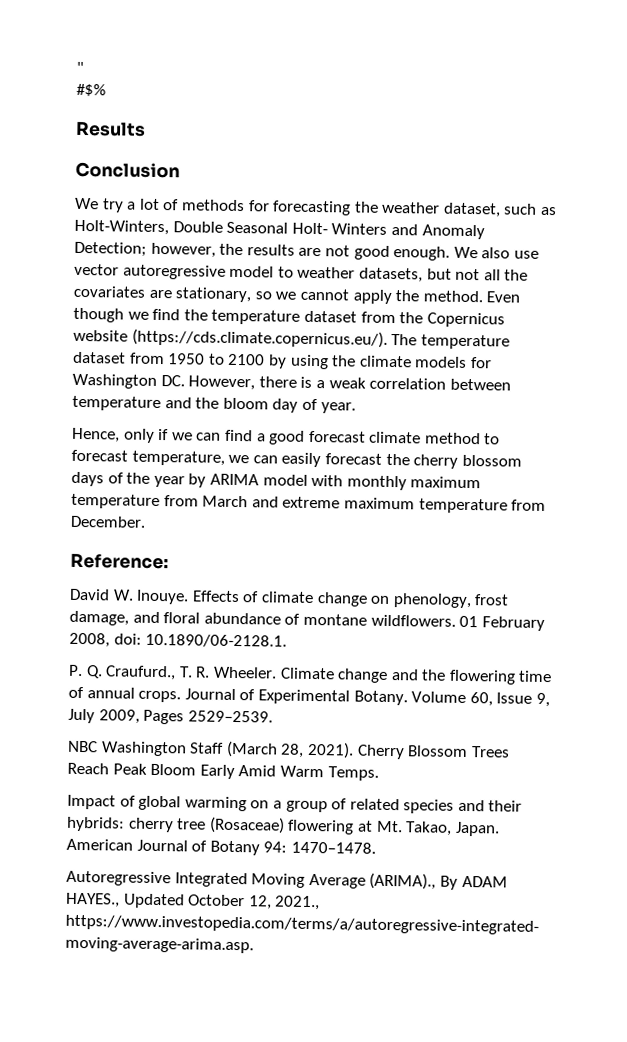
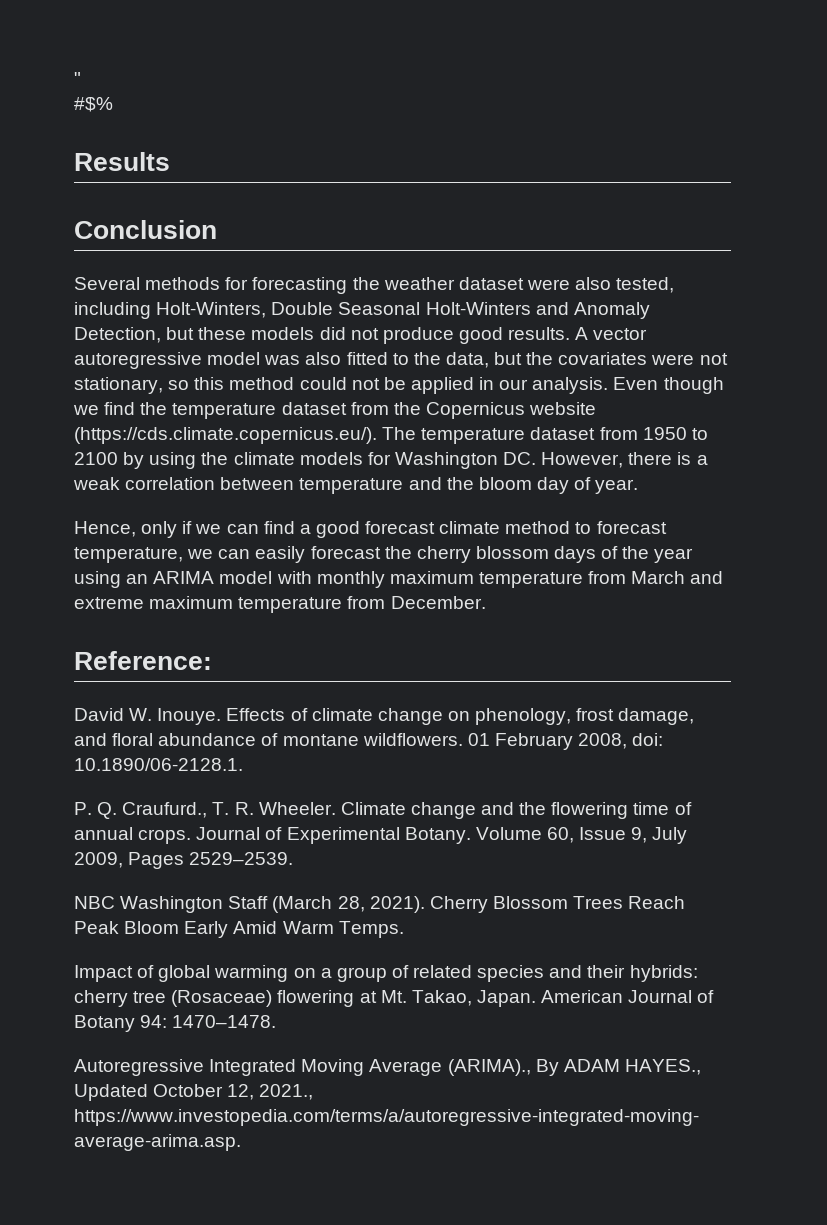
[75,197,180,213] We try a lot of -> [74,277,140,290] Several
[442,202,558,218] [74,219,485,240] [74,241,539,261] [74,263,529,283] [73,285,483,304] dataset, such as Holt-Winters, Double Seasonal Holt- Winters and Anomaly Detection; however, the results are not good enough. We also use vector autoregressive model to weather datasets, but not all the covariates are stationary, so we cannot apply the method. -> [458,277,675,293] [74,302,650,319] [74,327,648,344] [74,352,728,369] [74,377,609,394] dataset were also tested, including Holt-Winters, Double Seasonal Holt-Winters and Anomaly Detection, but these models did not produce good results. A vector autoregressive model was also fitted to the data, but the covariates were not stationary, so this method could not be applied in our analysis.
[188,473,207,488] by -> [74,571,149,588] using an

